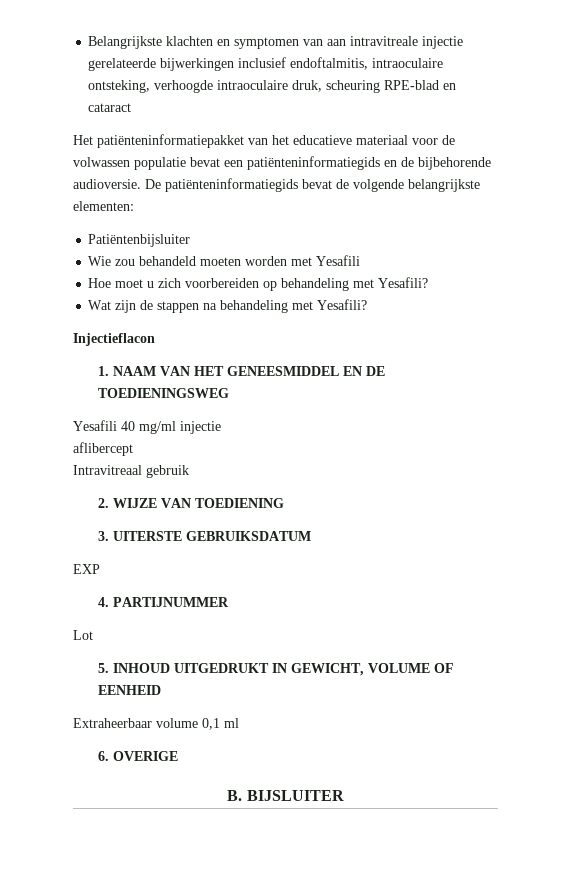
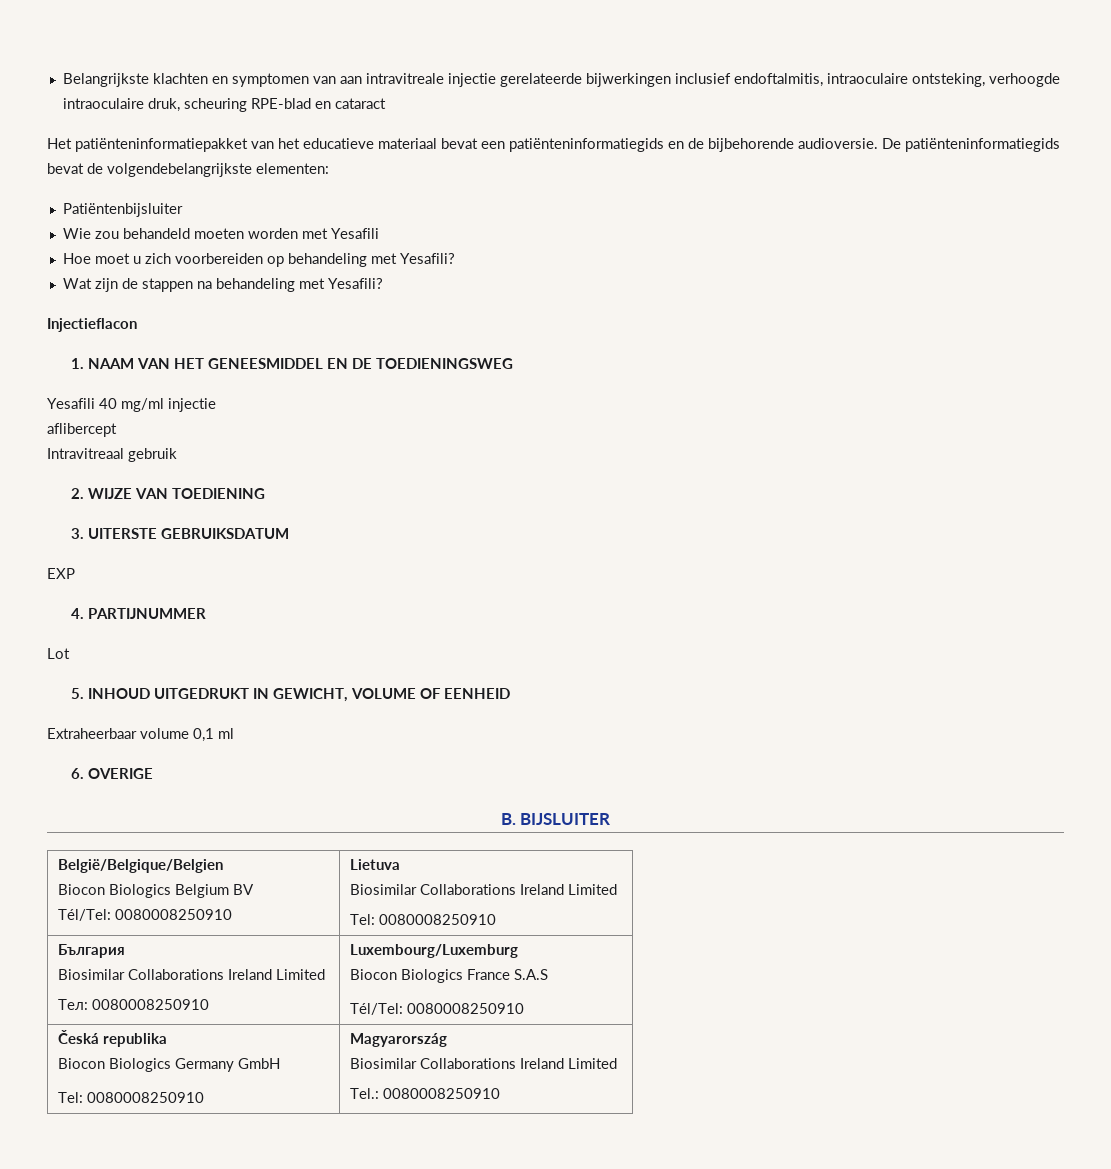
[412,135,455,145] [73,157,186,170] voor de volwassen populatie -> (437, 143) none
[353,179,480,192] volgende belangrijkste -> [107,163,252,177] volgendebelangrijkste
(344, 795) none -> [57,859,223,873] [57,884,254,898] [57,909,232,921] [349,859,400,870] [349,884,617,895] [349,914,496,925] [57,944,125,958] [57,969,325,980] [57,999,209,1010] [349,944,518,958] [349,969,548,983] [349,1003,524,1015] [57,1030,167,1047] [57,1058,280,1072] [57,1092,204,1103] [349,1033,447,1047] [349,1058,617,1069] [349,1088,500,1099] // België/Belgique/Belgien // Biocon Biologics Belgium BV // Tél/Tel: 0080008250910 | Lietuva // Biosimilar Collaborations Ireland Limited // Tel: 0080008250910 // България // Biosimilar Collaborations Ireland Limited // Тел: 0080008250910 | Luxembourg/Luxemburg // Biocon Biologics France S.A.S // Tél/Tel: 0080008250910 // Česká republika // Biocon Biologics Germany GmbH // Tel: 0080008250910 | Magyarország // Biosimilar Collaborations Ireland Limited // Tel.: 0080008250910

